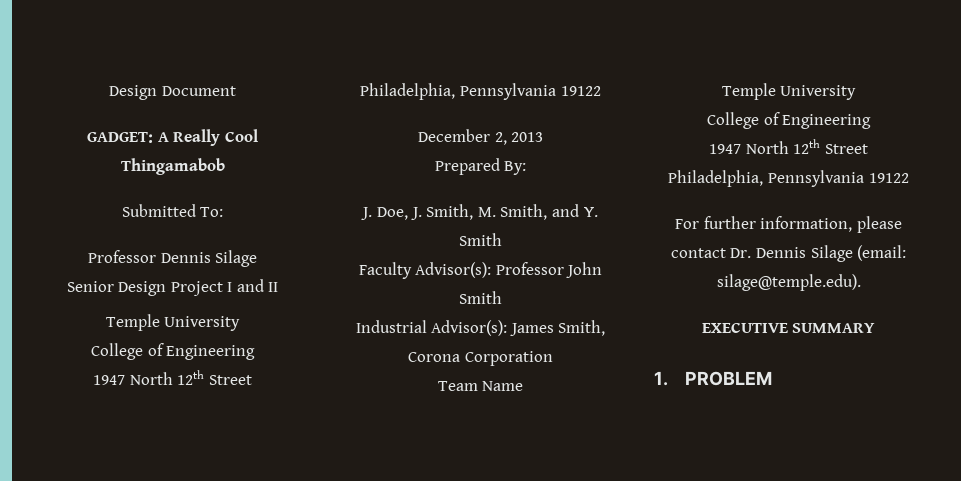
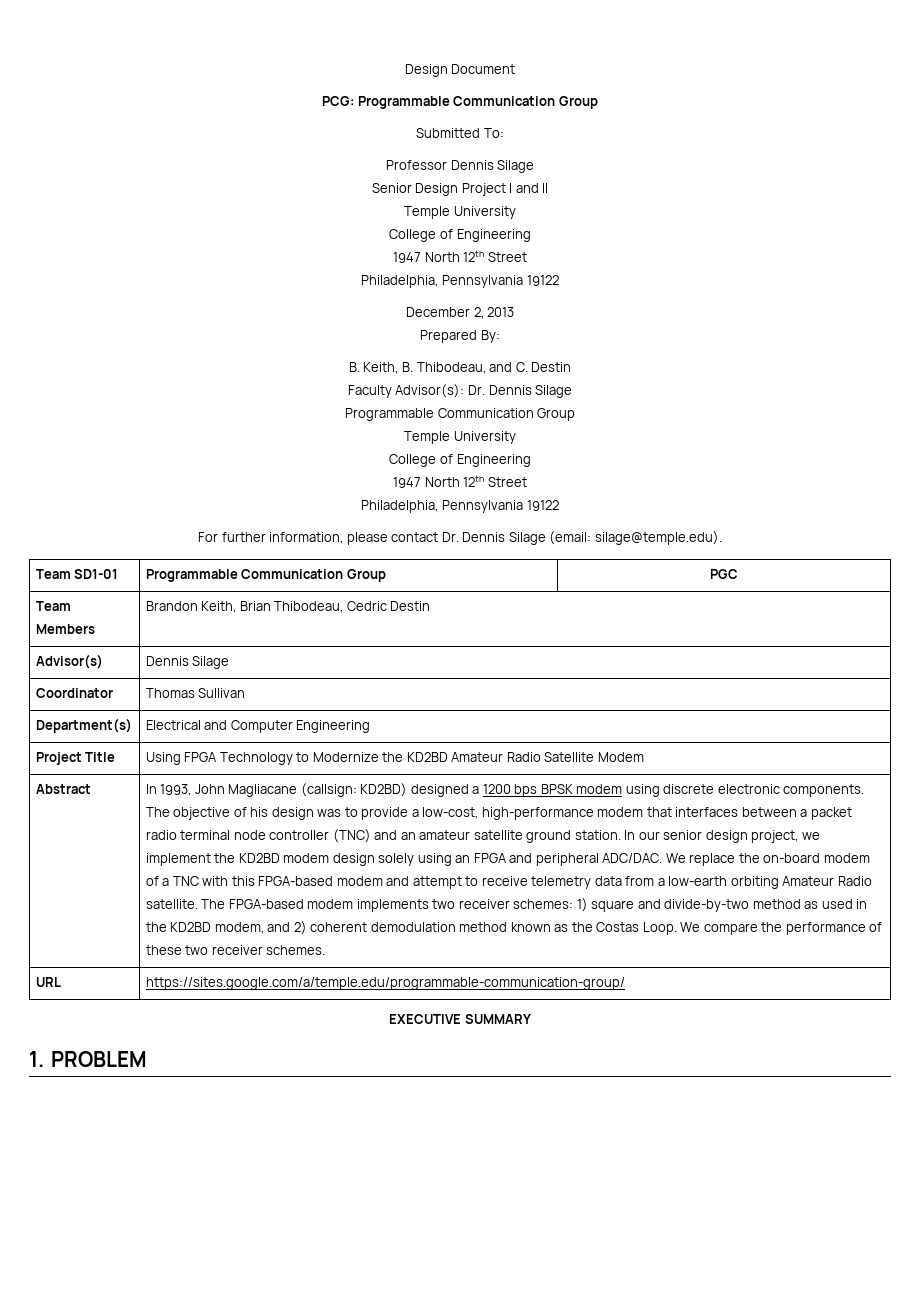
[87,129,258,146] [120,158,225,175] GADGET: A Really Cool Thingamabob -> [322,96,598,109] PCG: Programmable Communication Group
[361,204,598,220] [459,233,502,246] [358,262,603,279] [459,291,502,304] [355,320,606,336] [408,351,553,366] [437,381,524,391] J. Doe, J. Smith, M. Smith, and Y. Smith // Faculty Advisor(s): Professor John Smith // Industrial Advisor(s): James Smith, Corona Corporation // Team Name -> [348,362,572,374] [347,384,573,398] [344,408,576,421] B. Keith, B. Thibodeau, and C. Destin // Faculty Advisor(s): Dr. Dennis Silage // Programmable Communication Group
(861, 282) none -> [35,569,119,579] [145,569,386,582] [710,569,738,579] [35,601,71,611] [35,624,95,634] [145,601,431,613] [35,654,103,669] [145,656,230,669] [35,688,113,698] [145,688,246,698] [35,718,132,733] [145,720,371,733] [35,752,116,765] [145,752,644,765] [35,784,91,794] [145,783,865,797] [145,807,852,820] [145,829,820,843] [145,853,870,866] [145,876,872,889] [145,898,868,912] [145,921,883,935] [145,945,326,955] [35,977,61,987] [145,977,625,990] // Team SD1-01 | Programmable Communication Group | PGC // Team Members | Brandon Keith, Brian Thibodeau, Cedric Destin // Advisor(s) | Dennis Silage // Coordinator | Thomas Sullivan // Department(s) | Electrical and Computer Engineering // Project Title | Using FPGA Technology to Modernize the KD2BD Amateur Radio Satellite Modem // Abstract | In 1993, John Magliacane (callsign: KD2BD) designed a 1200 bps BPSK modem using discrete electronic components. The objective of his design was to provide a low-cost, high-performance modem that interfaces between a packet radio terminal node controller (TNC) and an amateur satellite ground station. In our senior design project, we implement the KD2BD modem design solely using an FPGA and peripheral ADC/DAC. We replace the on-board modem of a TNC with this FPGA-based modem and attempt to receive telemetry data from a low-earth orbiting Amateur Radio satellite. The FPGA-based modem implements two receiver schemes: 1) square and divide-by-two method as used in the KD2BD modem, and 2) coherent demodulation method known as the Costas Loop. We compare the performance of these two receiver schemes. // URL | https://sites.google.com/a/temple.edu/programmable-communication-group/

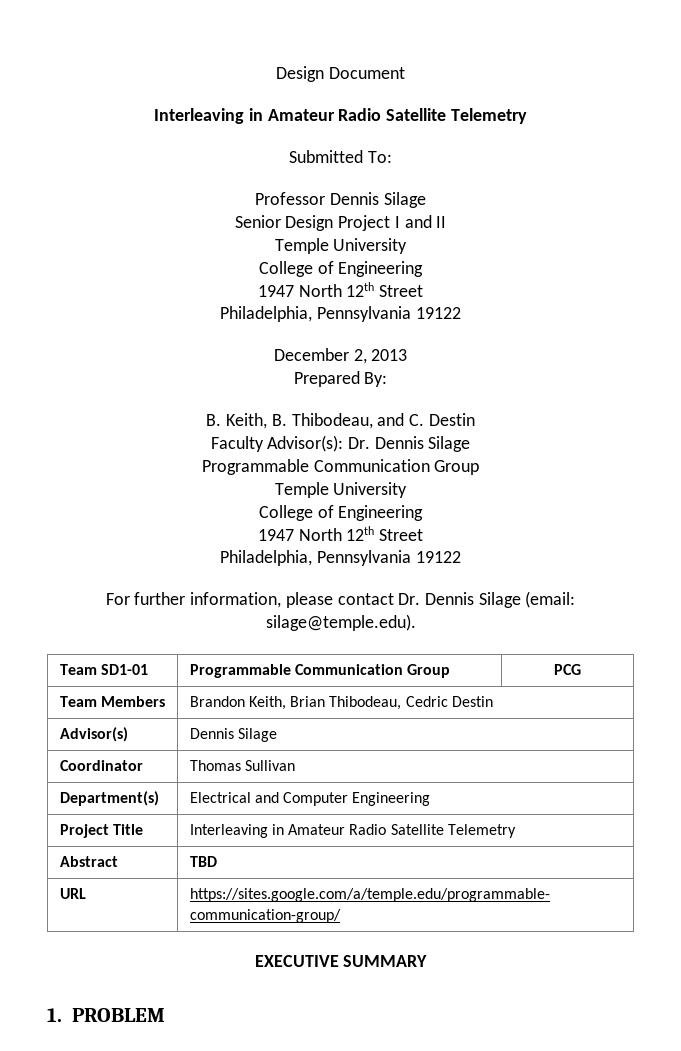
[322,96,598,109] PCG: Programmable Communication Group -> [154,108,527,124] Interleaving in Amateur Radio Satellite Telemetry
[710,569,738,579] PGC -> [554,664,581,675] PCG
[145,752,644,765] Using FPGA Technology to Modernize the KD2BD Amateur Radio Satellite Modem -> [189,824,517,838] Interleaving in Amateur Radio Satellite Telemetry
[145,783,865,797] [145,807,852,820] [145,829,820,843] [145,853,870,866] [145,876,872,889] [145,898,868,912] [145,921,883,935] [145,945,326,955] In 1993, John Magliacane (callsign: KD2BD) designed a 1200 bps BPSK modem using discrete electronic components. The objective of his design was to provide a low-cost, high-performance modem that interfaces between a packet radio terminal node controller (TNC) and an amateur satellite ground station. In our senior design project, we implement the KD2BD modem design solely using an FPGA and peripheral ADC/DAC. We replace the on-board modem of a TNC with this FPGA-based modem and attempt to receive telemetry data from a low-earth orbiting Amateur Radio satellite. The FPGA-based modem implements two receiver schemes: 1) square and divide-by-two method as used in the KD2BD modem, and 2) coherent demodulation method known as the Costas Loop. We compare the performance of these two receiver schemes. -> [189,856,217,867] TBD

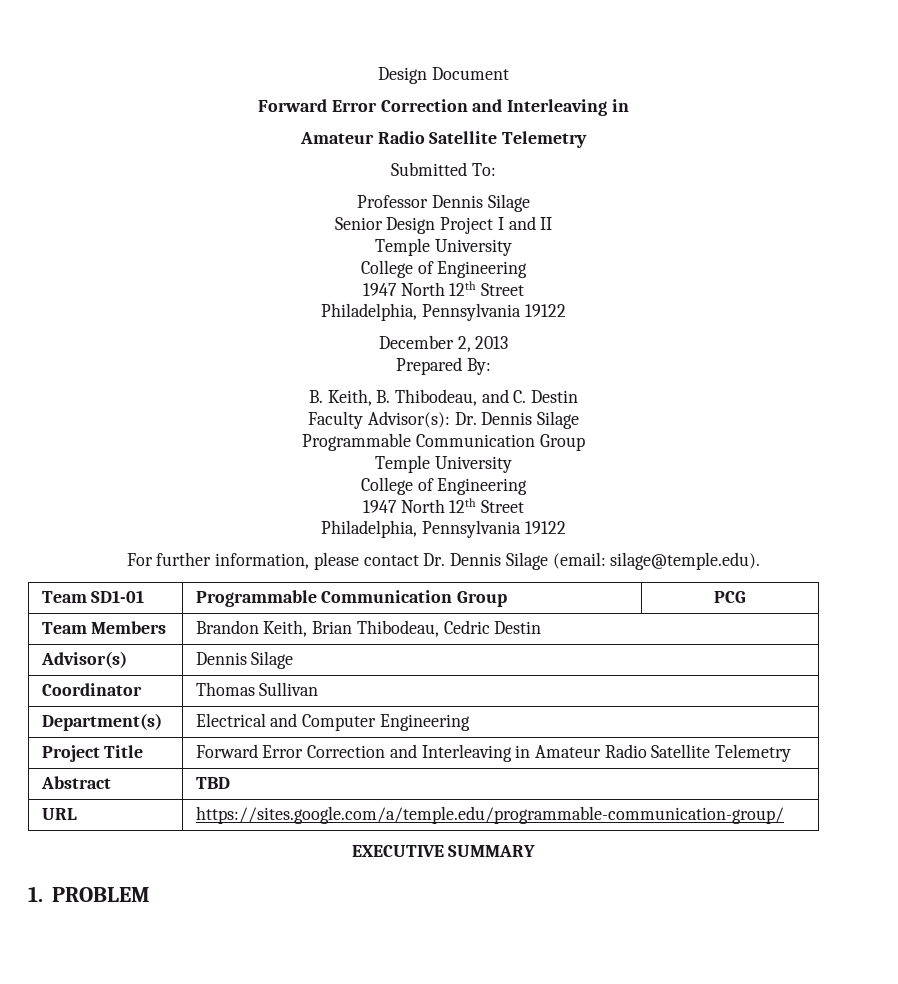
[154,108,263,124] Interleaving in -> [258,99,629,116] Forward Error Correction and Interleaving in //
(143, 829) none -> [195,744,417,758] Forward Error Correction and

